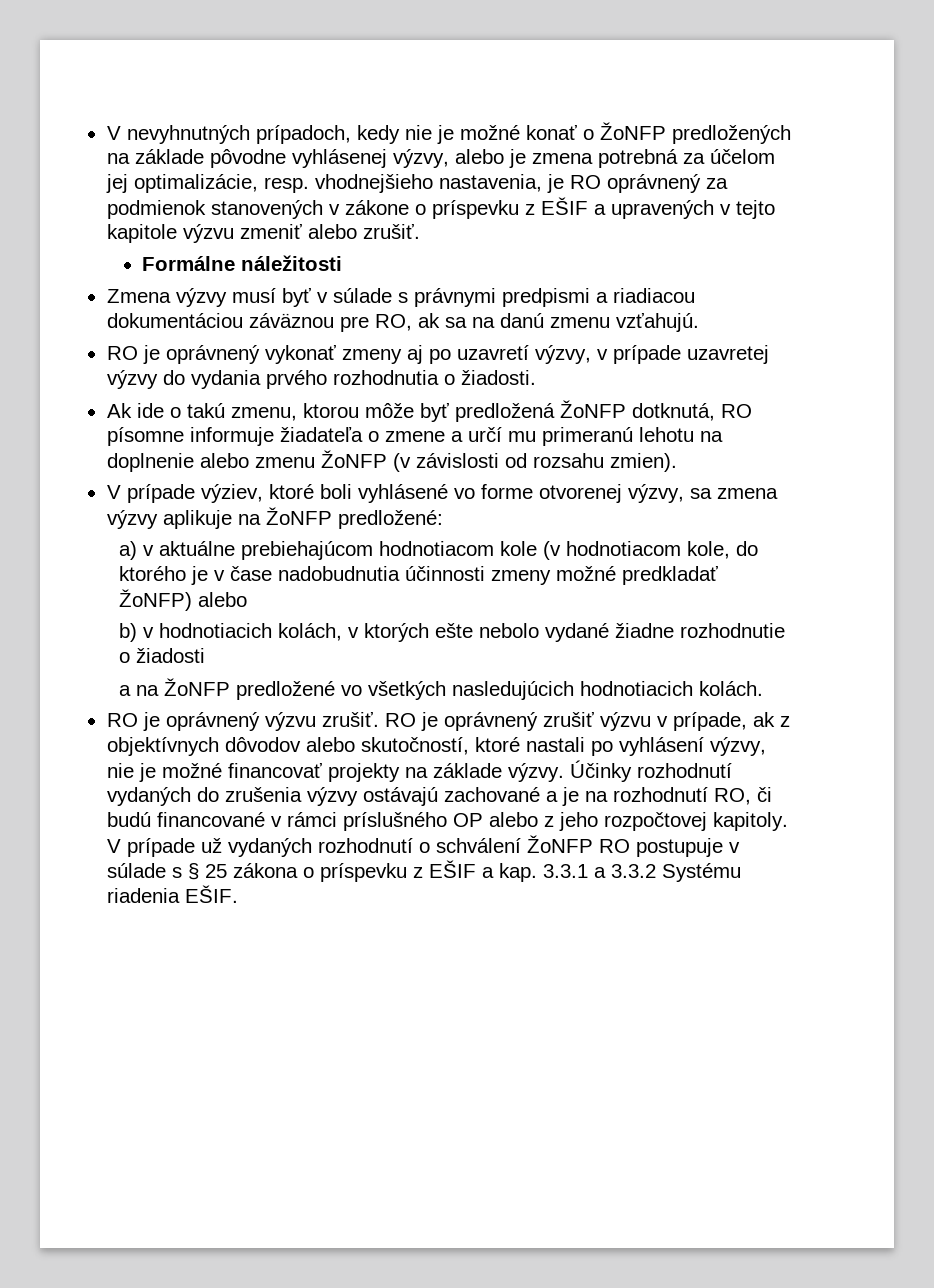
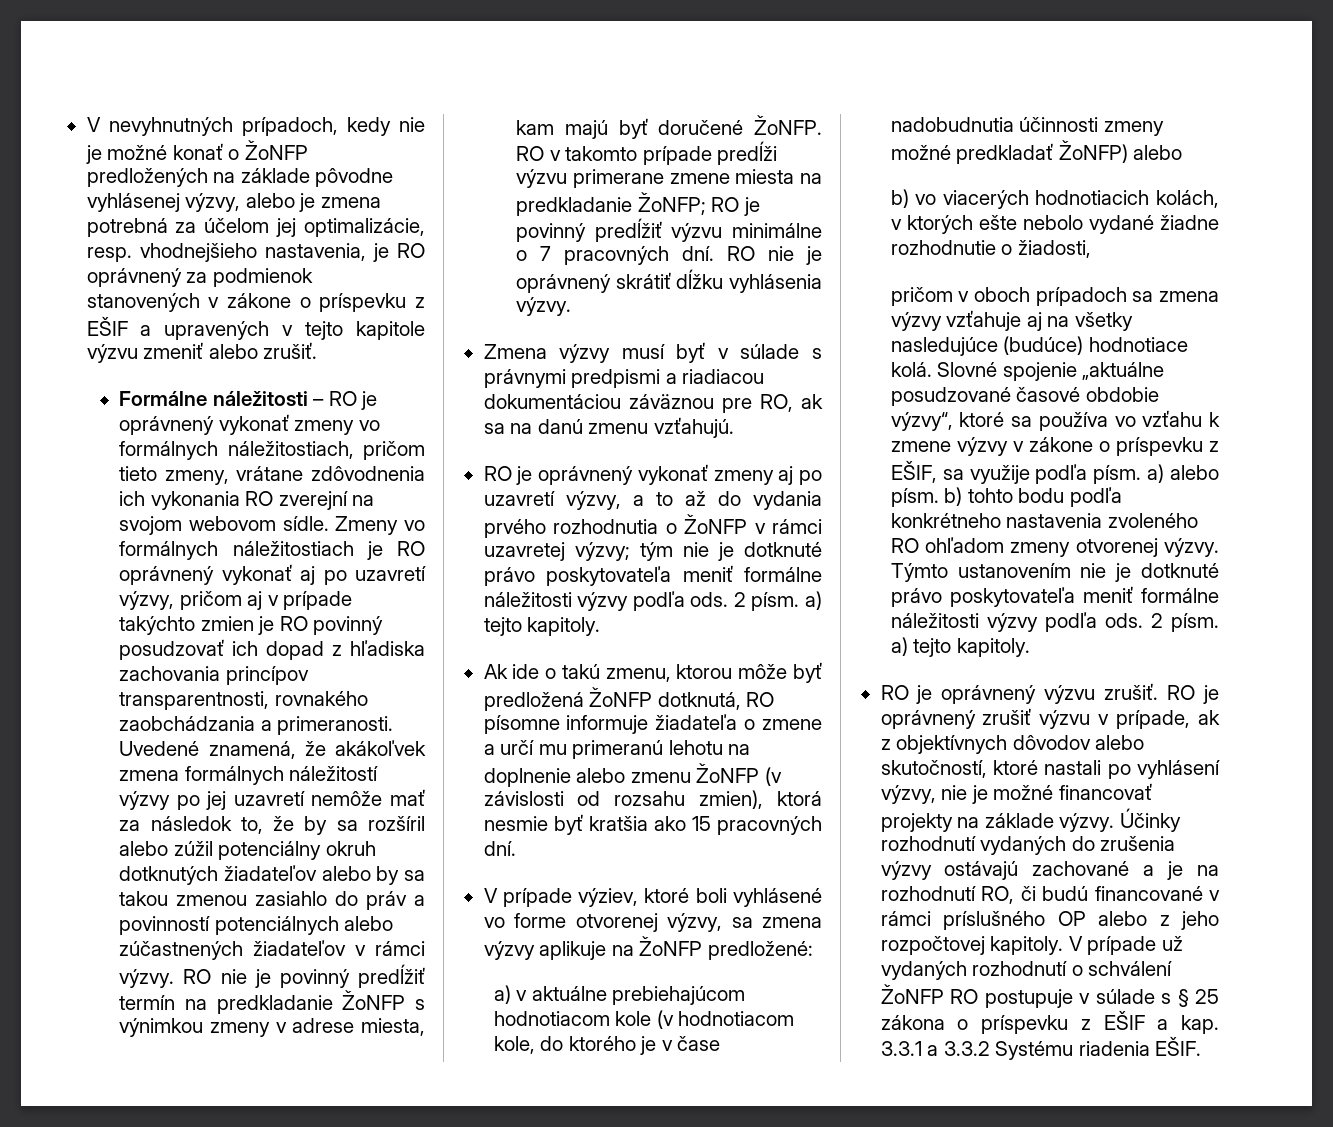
(343, 263) none -> [313,391,378,410] [119,414,380,435] [119,441,426,460] [119,466,425,485] [119,491,375,510] [119,516,425,535] [119,541,425,560] [119,564,426,585] [119,591,353,610] [119,616,384,635] [119,639,425,660] [119,666,309,685] [119,691,368,710] [119,716,394,735] [119,740,426,759] [119,766,379,785] [119,789,425,810] [119,816,426,835] [119,841,376,860] [119,865,425,885] [119,891,425,910] [119,916,394,935] [119,940,425,960] [119,964,426,988] [119,990,425,1014] [119,1018,426,1037] [516,115,822,139] [516,141,778,165] [516,169,822,188] [516,192,760,216] [516,218,822,242] [516,246,822,265] [516,269,822,293] [516,297,572,316] – RO je oprávnený vykonať zmeny vo formálnych náležitostiach, pričom tieto zmeny, vrátane zdôvodnenia ich vykonania RO zverejní na svojom webovom sídle. Zmeny vo formálnych náležitostiach je RO oprávnený vykonať aj po uzavretí výzvy, pričom aj v prípade takýchto zmien je RO povinný posudzovať ich dopad z hľadiska zachovania princípov transparentnosti, rovnakého zaobchádzania a primeranosti. Uvedené znamená, že akákoľvek zmena formálnych náležitostí výzvy po jej uzavretí nemôže mať za následok to, že by sa rozšíril alebo zúžil potenciálny okruh dotknutých žiadateľov alebo by sa takou zmenou zasiahlo do práv a povinností potenciálnych alebo zúčastnených žiadateľov v rámci výzvy. RO nie je povinný predĺžiť termín na predkladanie ŽoNFP s výnimkou zmeny v adrese miesta, kam majú byť doručené ŽoNFP. RO v takomto prípade predĺži výzvu primerane zmene miesta na predkladanie ŽoNFP; RO je povinný predĺžiť výzvu minimálne o 7 pracovných dní. RO nie je oprávnený skrátiť dĺžku vyhlásenia výzvy.
[596,345,769,364] [106,370,158,389] v prípade uzavretej výzvy -> [632,491,706,506] a to až
[460,370,536,385] žiadosti. -> [684,514,822,534] [483,542,822,561] [483,565,822,586] [483,591,822,611] [483,617,601,636] ŽoNFP v rámci uzavretej výzvy; tým nie je dotknuté právo poskytovateľa meniť formálne náležitosti výzvy podľa ods. 2 písm. a) tejto kapitoly.
[609,453,677,472] zmien). -> [699,790,822,809] [483,814,822,835] [483,841,516,856] zmien), ktorá nesmie byť kratšia ako 15 pracovných dní.
[143,627,155,638] v -> [915,190,1029,209] vo viacerých
[136,648,206,663] [119,678,764,700] žiadosti // a na ŽoNFP predložené vo všetkých nasledujúcich hodnotiacich kolách. -> [1017,240,1091,258] [890,287,1219,306] [890,310,1133,331] [890,336,1188,356] [890,362,1165,381] [890,387,1159,406] [890,410,1220,431] [890,437,1219,456] [890,460,1219,484] [890,487,1122,507] [890,513,1198,528] [890,537,1219,557] [890,563,1219,582] [890,586,1219,607] [890,612,1219,632] [890,637,1030,657] žiadosti, // pričom v oboch prípadoch sa zmena výzvy vzťahuje aj na všetky nasledujúce (budúce) hodnotiace kolá. Slovné spojenie „aktuálne posudzované časové obdobie výzvy“, ktoré sa používa vo vzťahu k zmene výzvy v zákone o príspevku z EŠIF, sa využije podľa písm. a) alebo písm. b) tohto bodu podľa konkrétneho nastavenia zvoleného RO ohľadom zmeny otvorenej výzvy. Týmto ustanovením nie je dotknuté právo poskytovateľa meniť formálne náležitosti výzvy podľa ods. 2 písm. a) tejto kapitoly.

